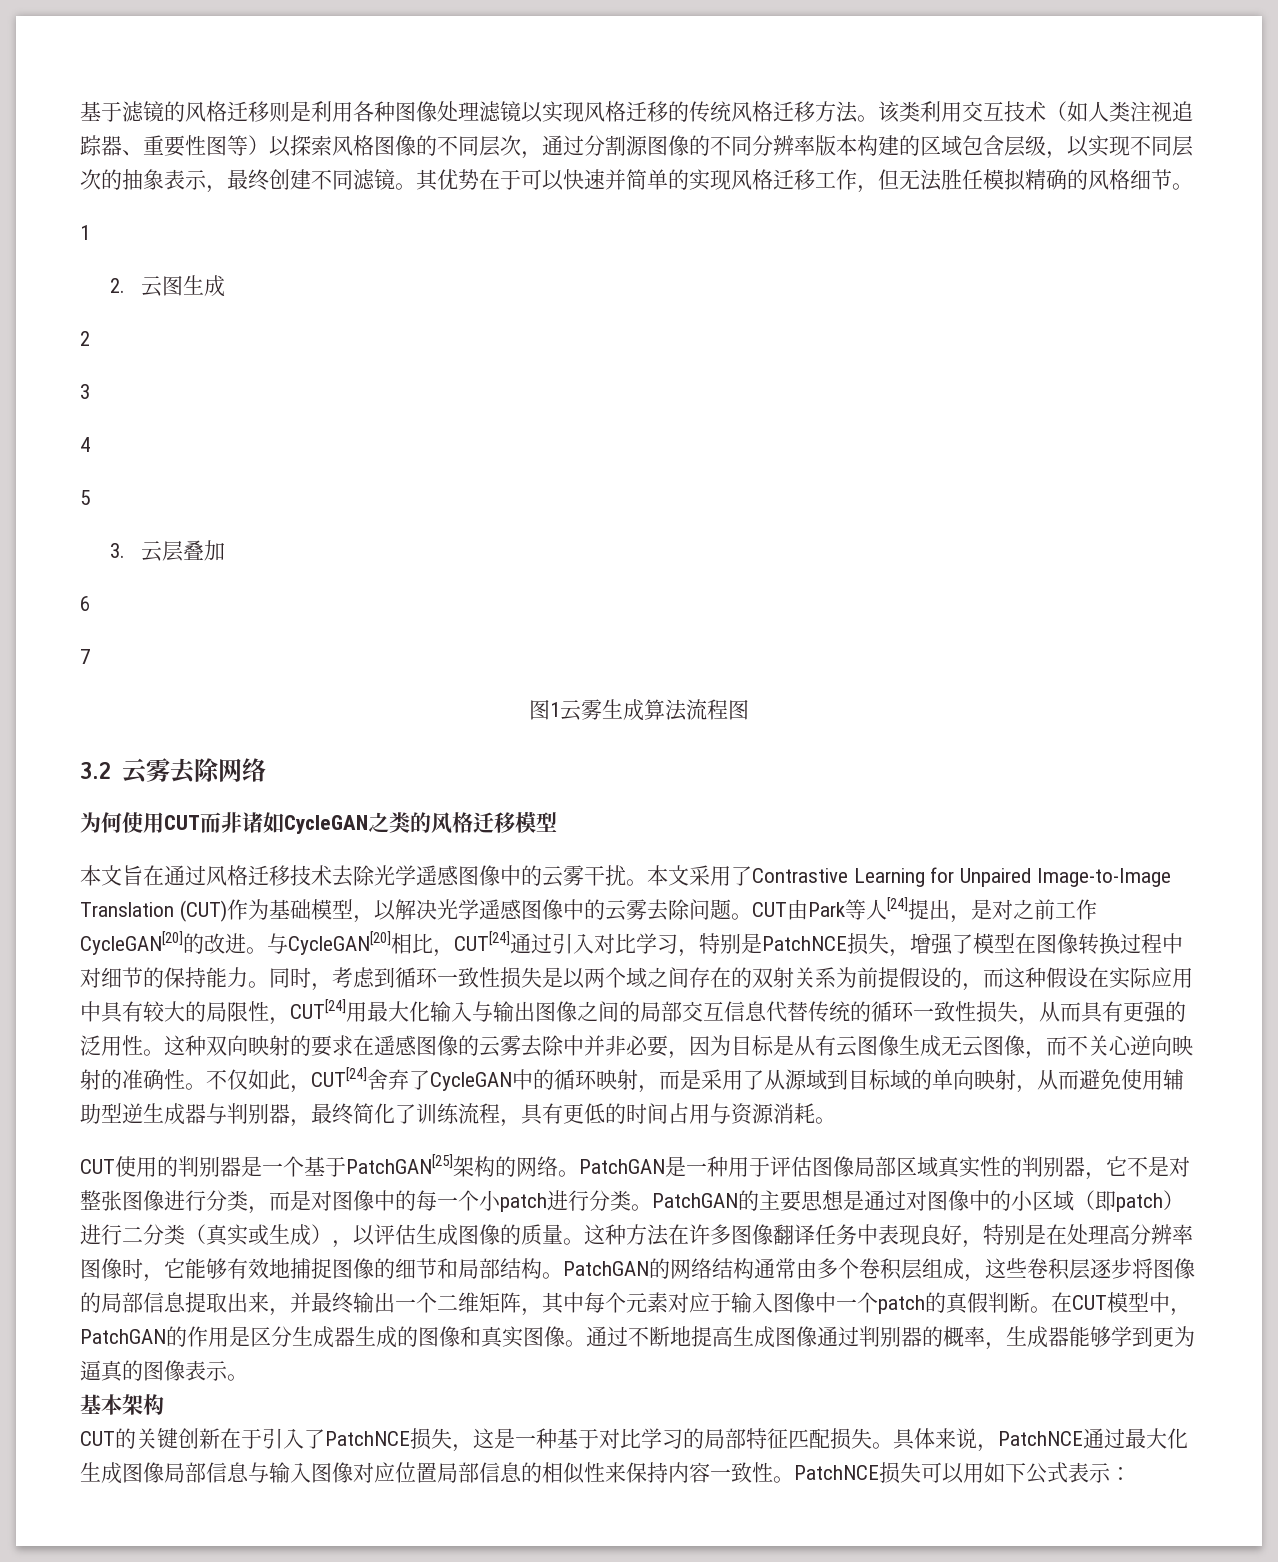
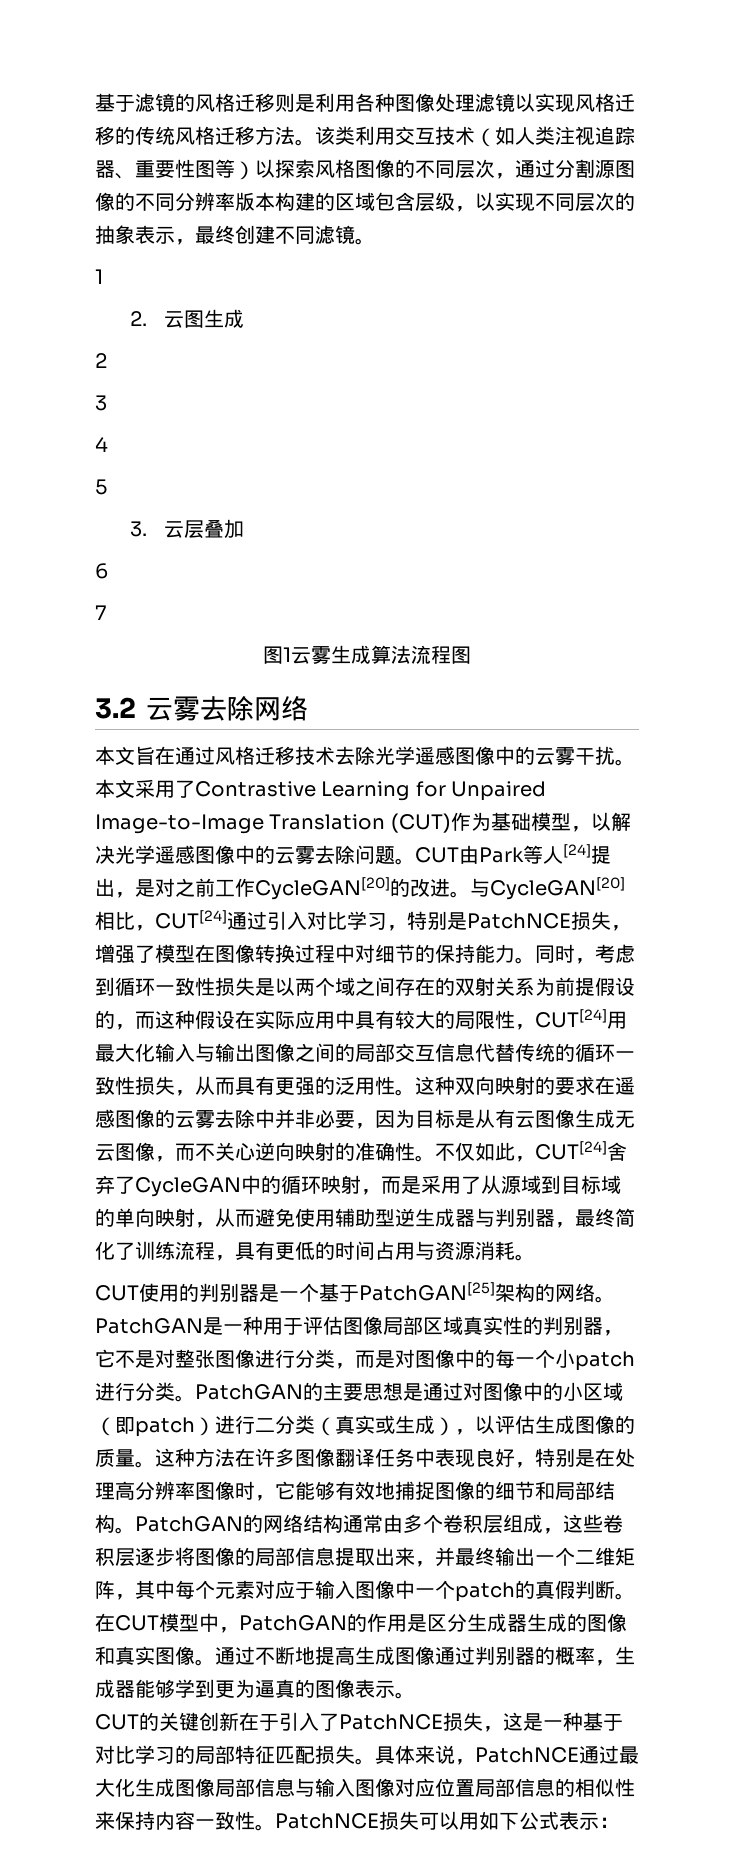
[416,169,1193,193] 其优势在于可以快速并简单的实现风格迁移工作，但无法胜任模拟精确的风格细节。 -> (375, 241) none
[80,812,557,834] // 为何使用CUT而非诸如CycleGAN之类的风格迁移模型 -> (308, 708) none
[80,1394,164,1415] // 基本架构 -> (415, 1695) none

